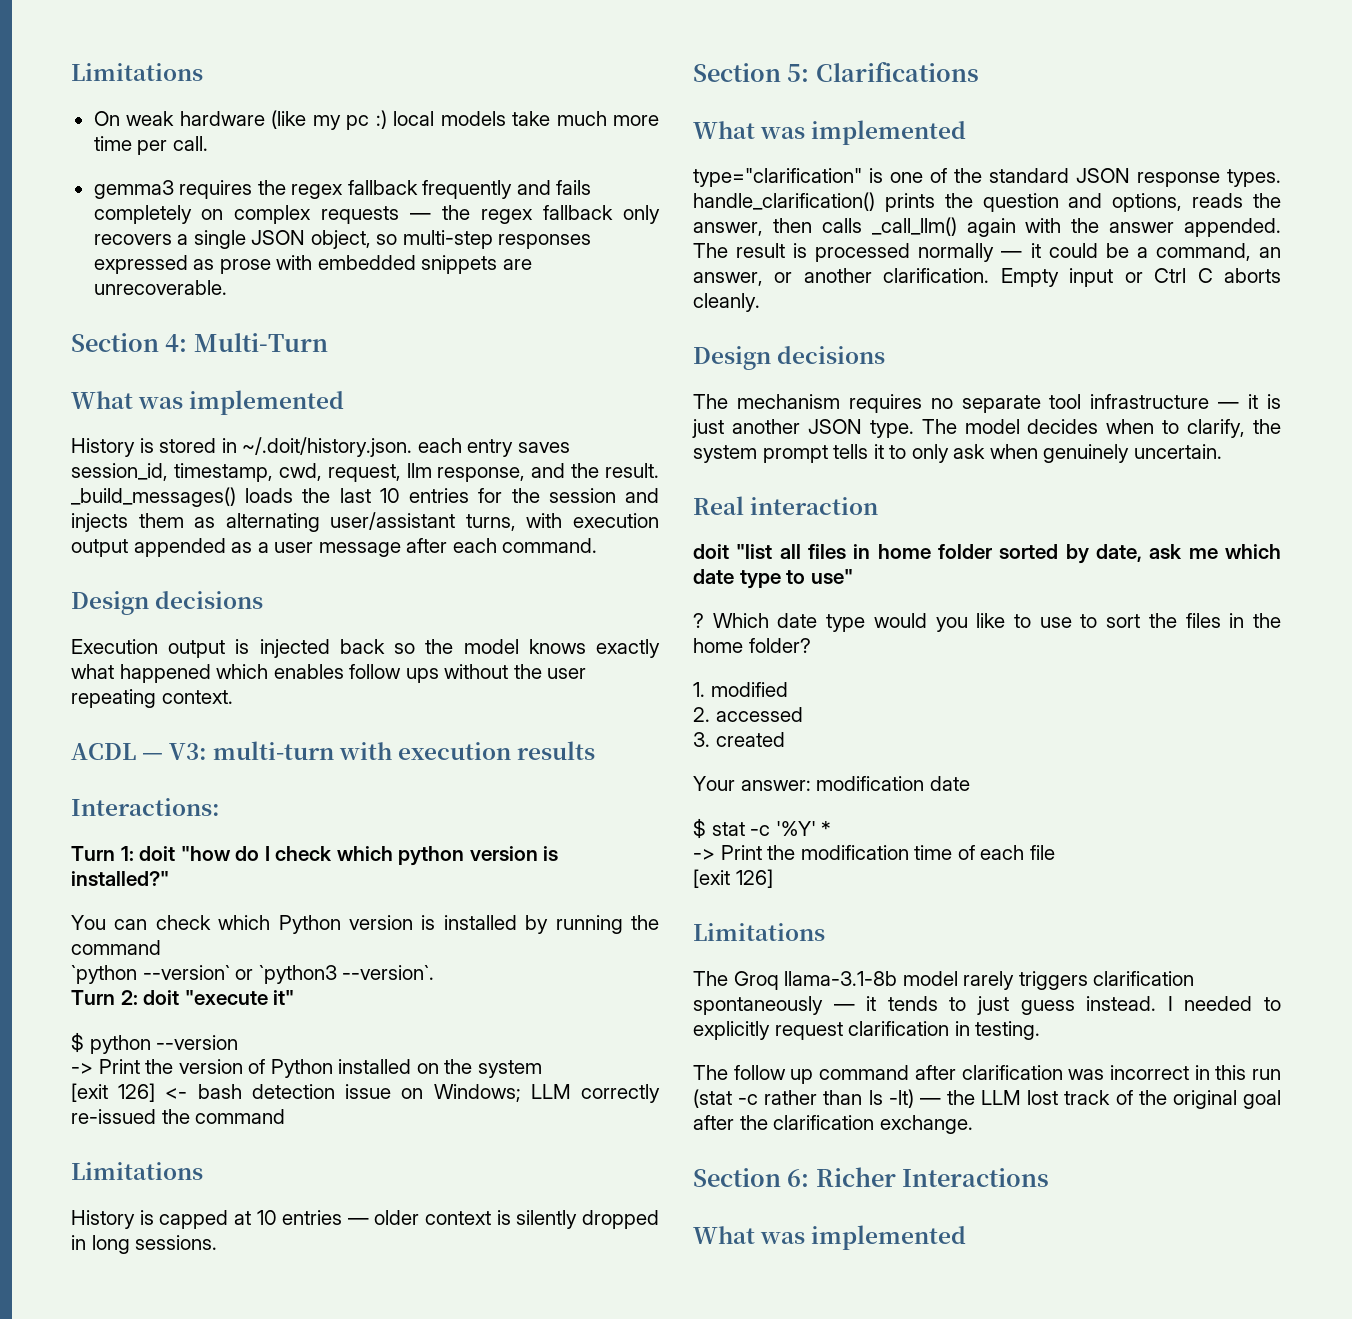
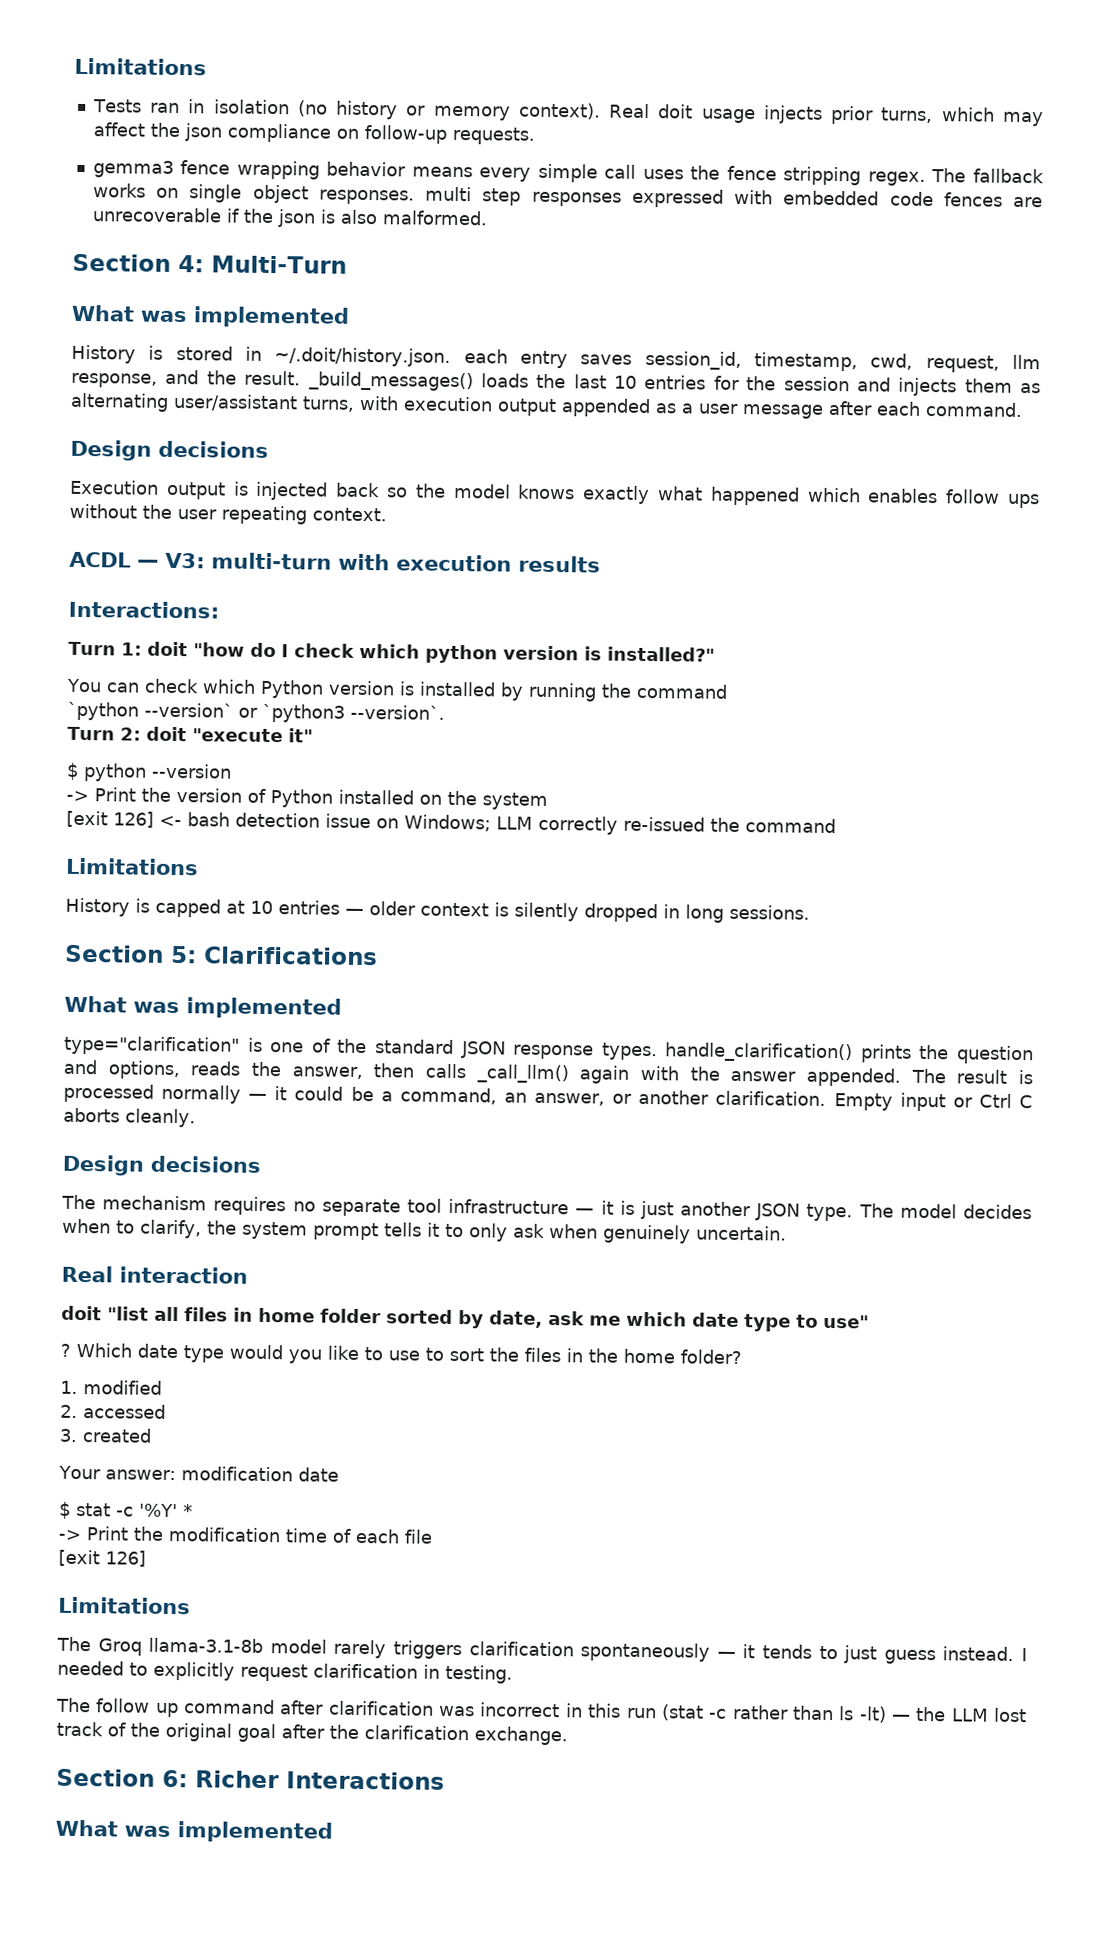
[71,63,203,81] [93,110,659,130] [93,136,208,155] [93,180,592,199] [93,205,661,224] [93,230,592,249] [93,255,532,274] [93,280,227,295] Limitations // On weak hardware (like my pc :) local models take much more time per call. // gemma3 requires the regex fallback frequently and fails completely on complex requests — the regex fallback only recovers a single JSON object, so multi-step responses expressed as prose with embedded snippets are unrecoverable. -> [74,57,207,76] [92,99,1045,127] [92,122,535,145] [92,160,1045,186] [92,183,1044,208] [91,207,488,228] Limitations // Tests ran in isolation (no history or memory context). Real doit usage injects prior turns, which may affect the json compliance on follow-up requests. // gemma3 fence wrapping behavior means every simple call uses the fence stripping regex. The fallback works on single object responses. multi step responses expressed with embedded code fences are unrecoverable if the json is also malformed.

